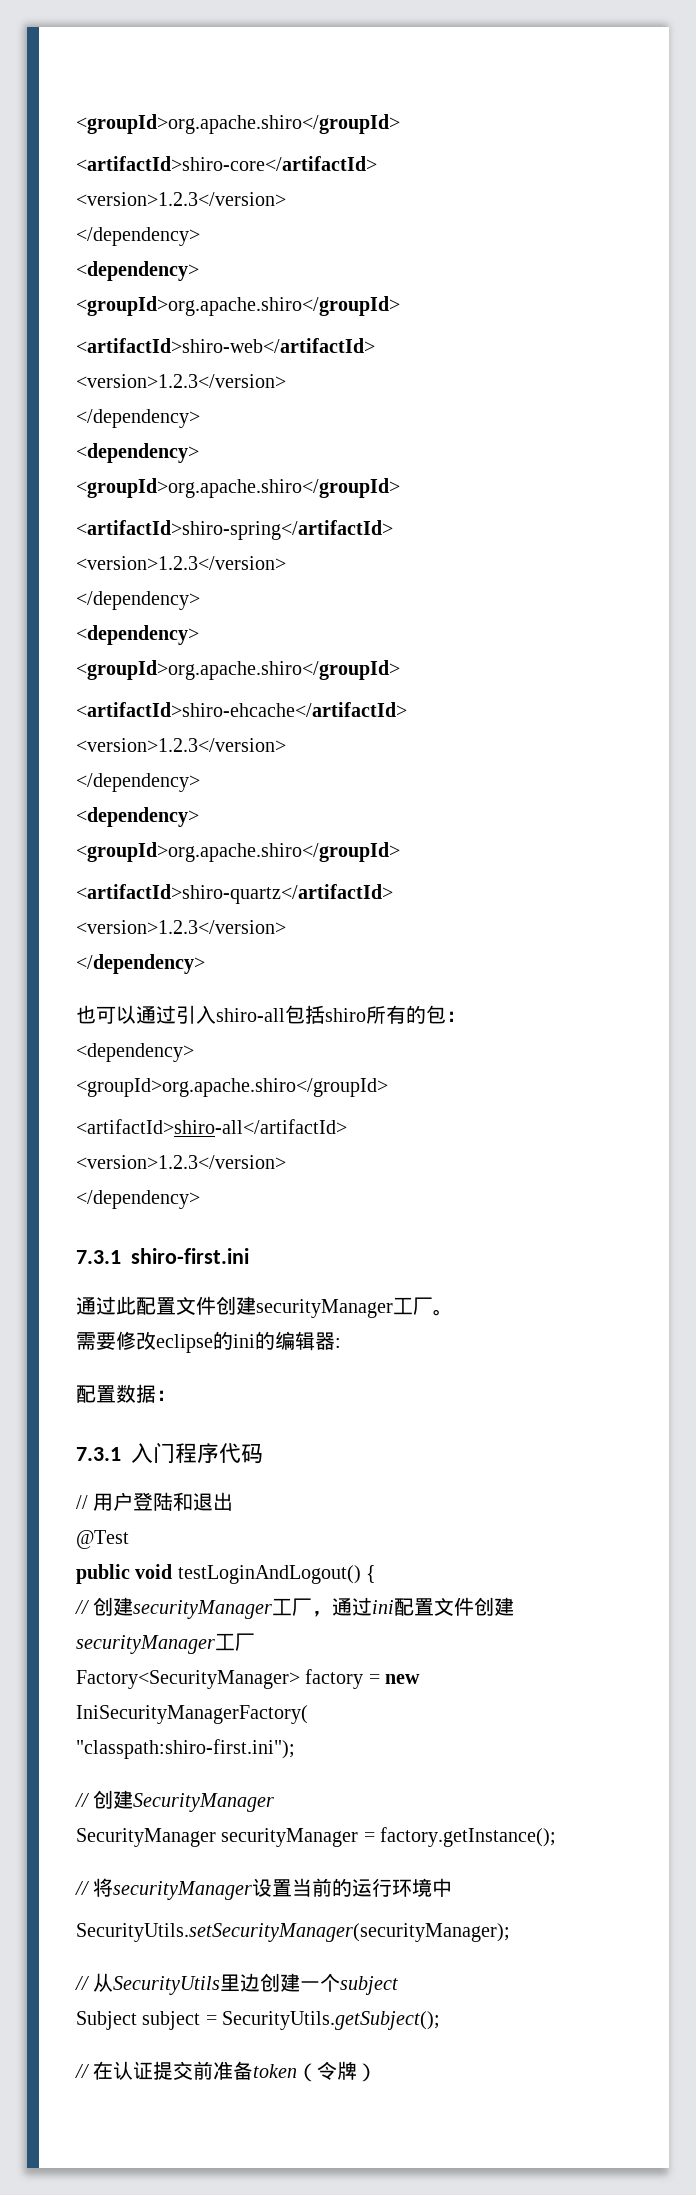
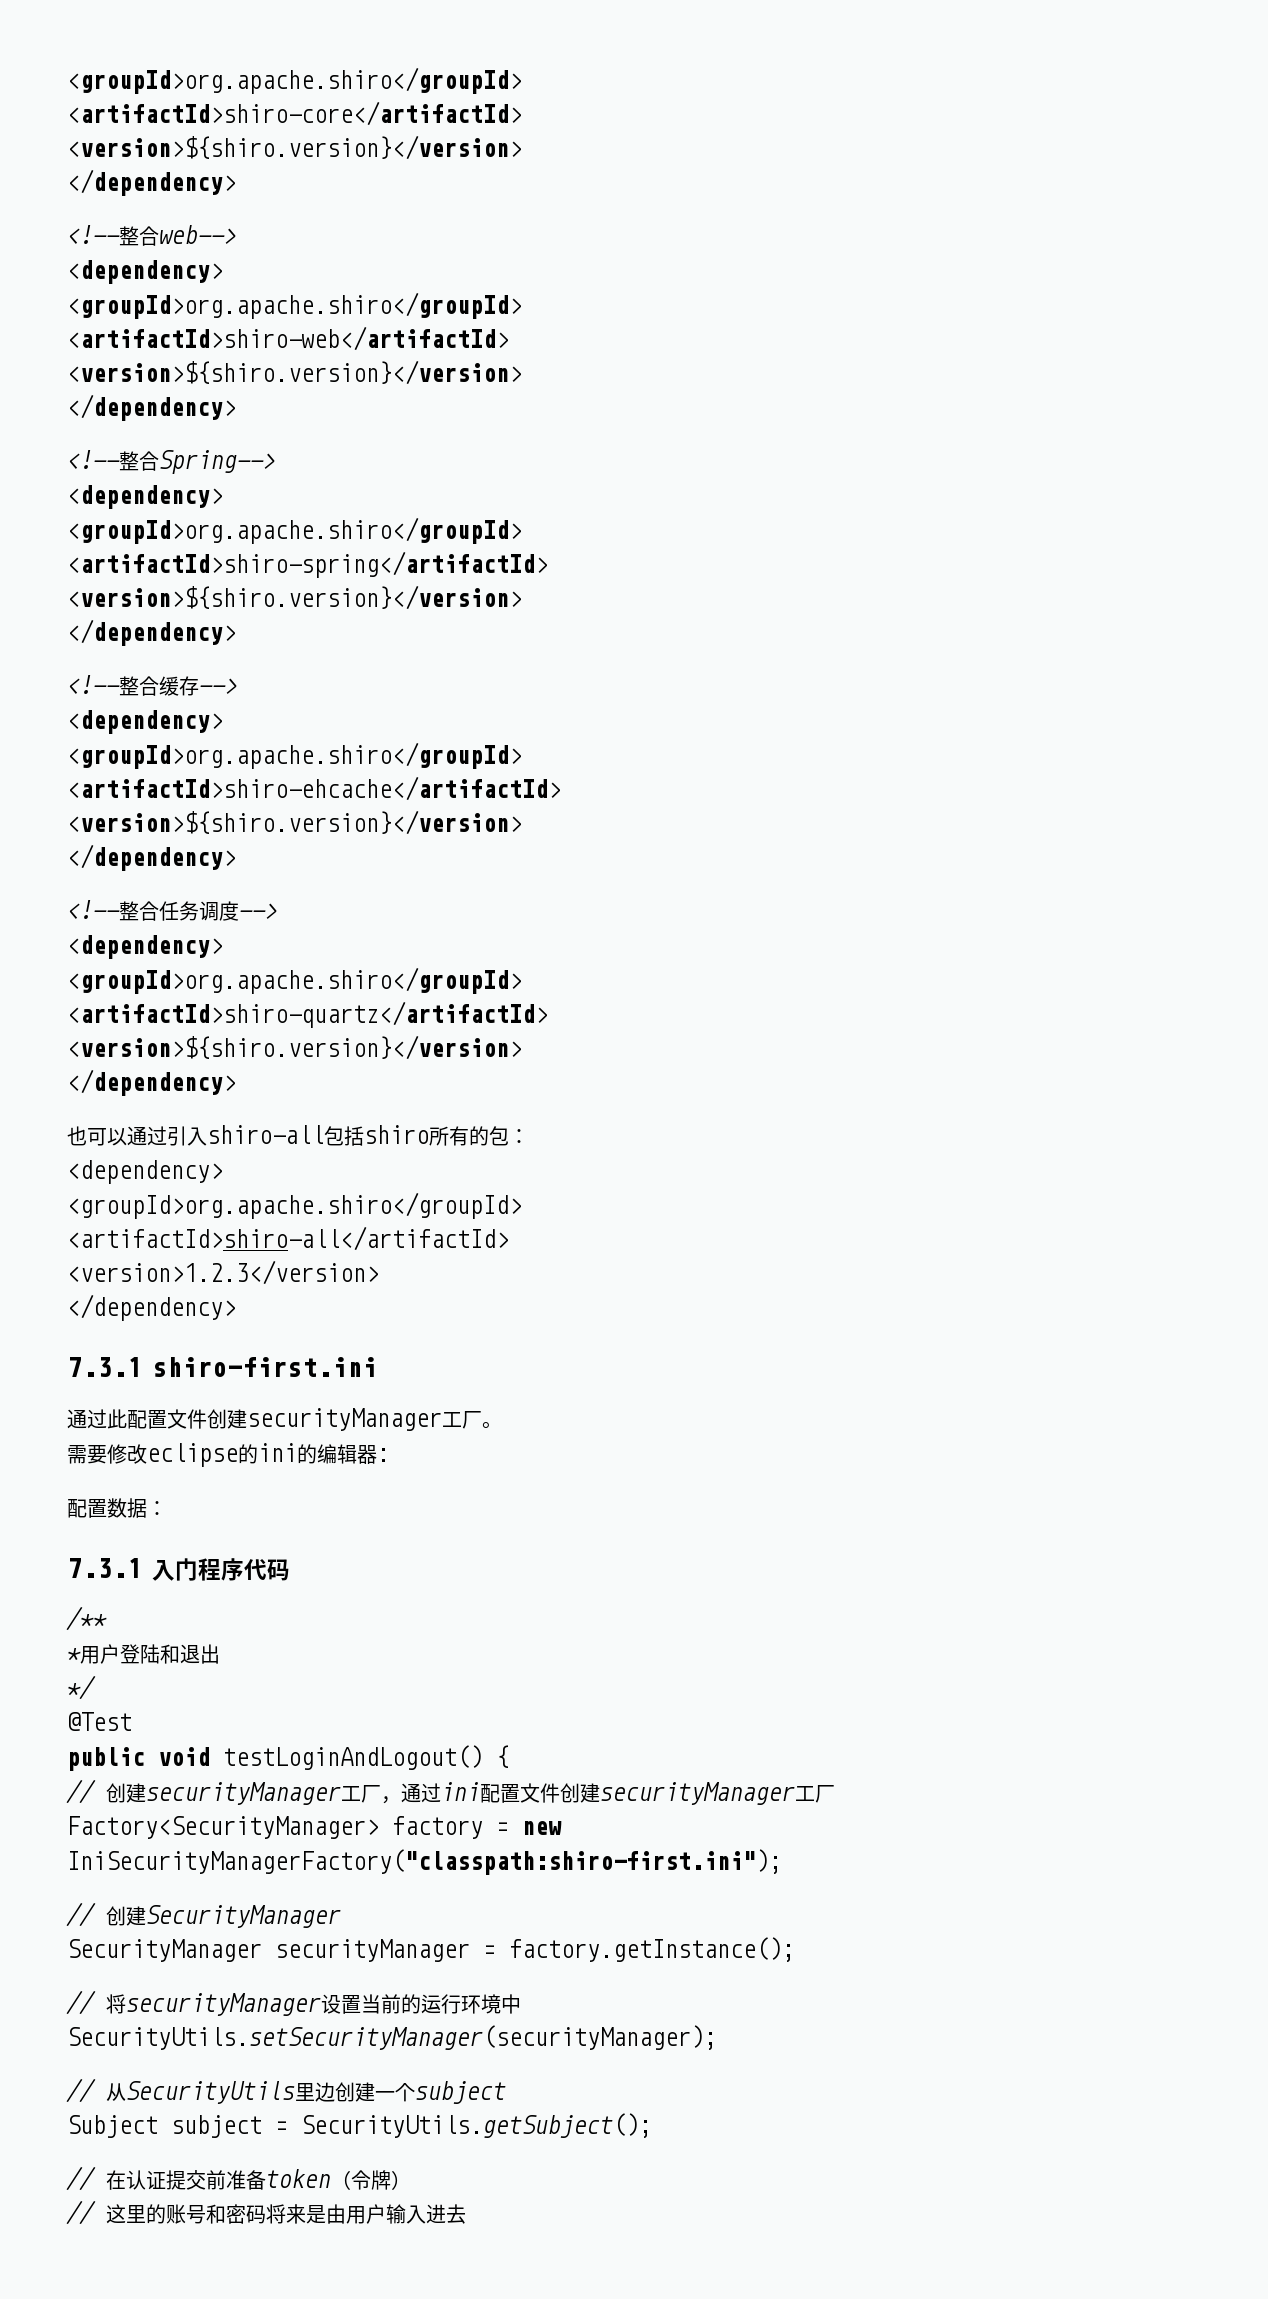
[76,192,286,206] [76,227,200,246] <version>1.2.3</version> // </dependency> -> [67,135,522,160] [67,169,236,196] [67,225,237,246] <version>${shiro.version}</version> // </dependency> // <!--整合web-->
[76,374,286,388] [76,409,200,428] <version>1.2.3</version> // </dependency> -> [67,360,522,385] [67,394,236,421] [67,450,276,474] <version>${shiro.version}</version> // </dependency> // <!--整合Spring-->
[76,556,286,570] [76,591,200,610] <version>1.2.3</version> // </dependency> -> [67,585,522,610] [67,619,236,646] [67,675,238,696] <version>${shiro.version}</version> // </dependency> // <!--整合缓存-->
[76,738,286,752] [76,773,200,792] <version>1.2.3</version> // </dependency> -> [67,810,522,835] [67,844,236,871] [67,900,278,921] <version>${shiro.version}</version> // </dependency> // <!--整合任务调度-->
[76,920,286,934] <version>1.2.3</version> -> [67,1035,522,1060] <version>${shiro.version}</version>
[76,1495,88,1509] // -> [66,1606,107,1631] [67,1648,81,1662] /** // *
(234, 1501) none -> [67,1675,96,1700] // */
[76,1705,308,1724] [76,1739,295,1759] IniSecurityManagerFactory( // "classpath:shiro-first.ini"); -> [67,1849,782,1875] IniSecurityManagerFactory("classpath:shiro-first.ini");
(378, 2072) none -> [66,2200,466,2225] // // 这里的账号和密码将来是由用户输入进去

